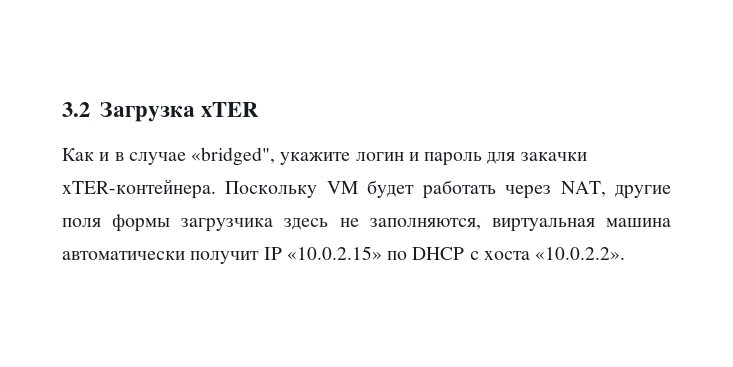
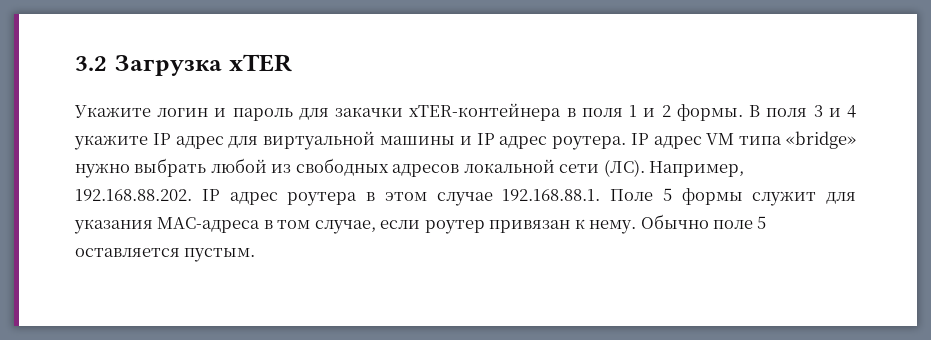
[62,147,351,166] Как и в случае «bridged", укажите -> [74,105,151,118] Укажите
[62,179,672,199] [62,214,671,232] [62,246,626,264] xTER-контейнера. Поскольку VM будет работать через NAT, другие поля формы загрузчика здесь не заполняются, виртуальная машина автоматически получит IP «10.0.2.15» по DHCP с хоста «10.0.2.2». -> [409,103,857,121] [74,131,857,150] [75,158,745,178] [75,188,856,206] [74,214,767,234] [75,248,256,262] xTER-контейнера в поля 1 и 2 формы. В поля 3 и 4 укажите IP адрес для виртуальной машины и IP адрес роутера. IP адрес VM типа «bridge» нужно выбрать любой из свободных адресов локальной сети (ЛС). Например, 192.168.88.202. IP адрес роутера в этом случае 192.168.88.1. Поле 5 формы служит для указания MAC-адреса в том случае, если роутер привязан к нему. Обычно поле 5 оставляется пустым.

